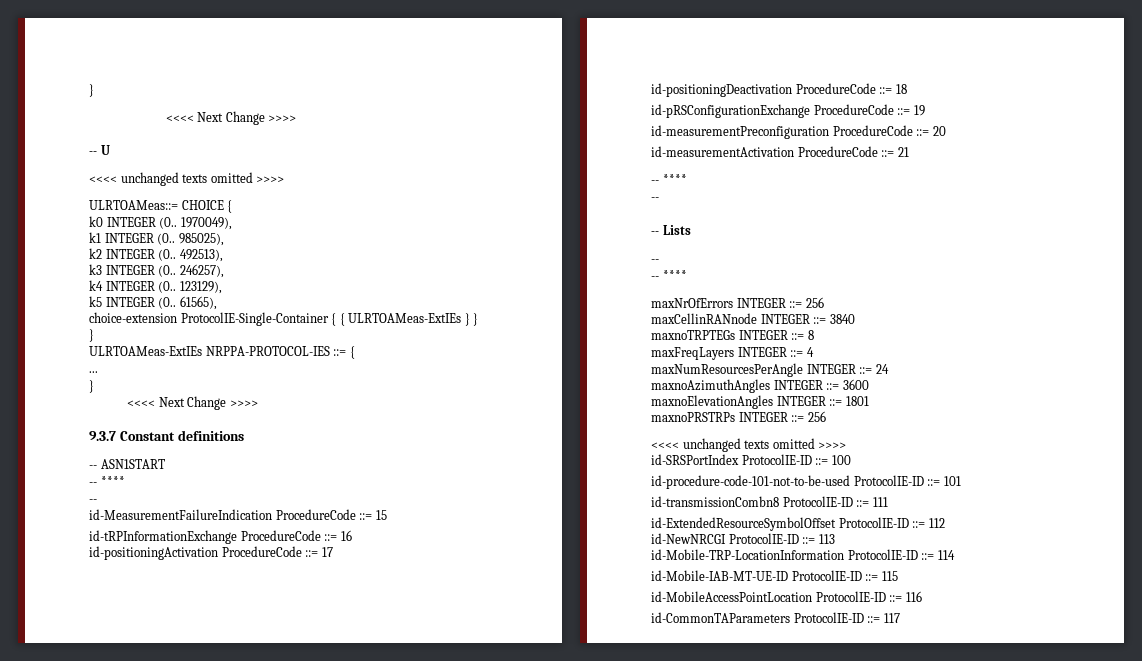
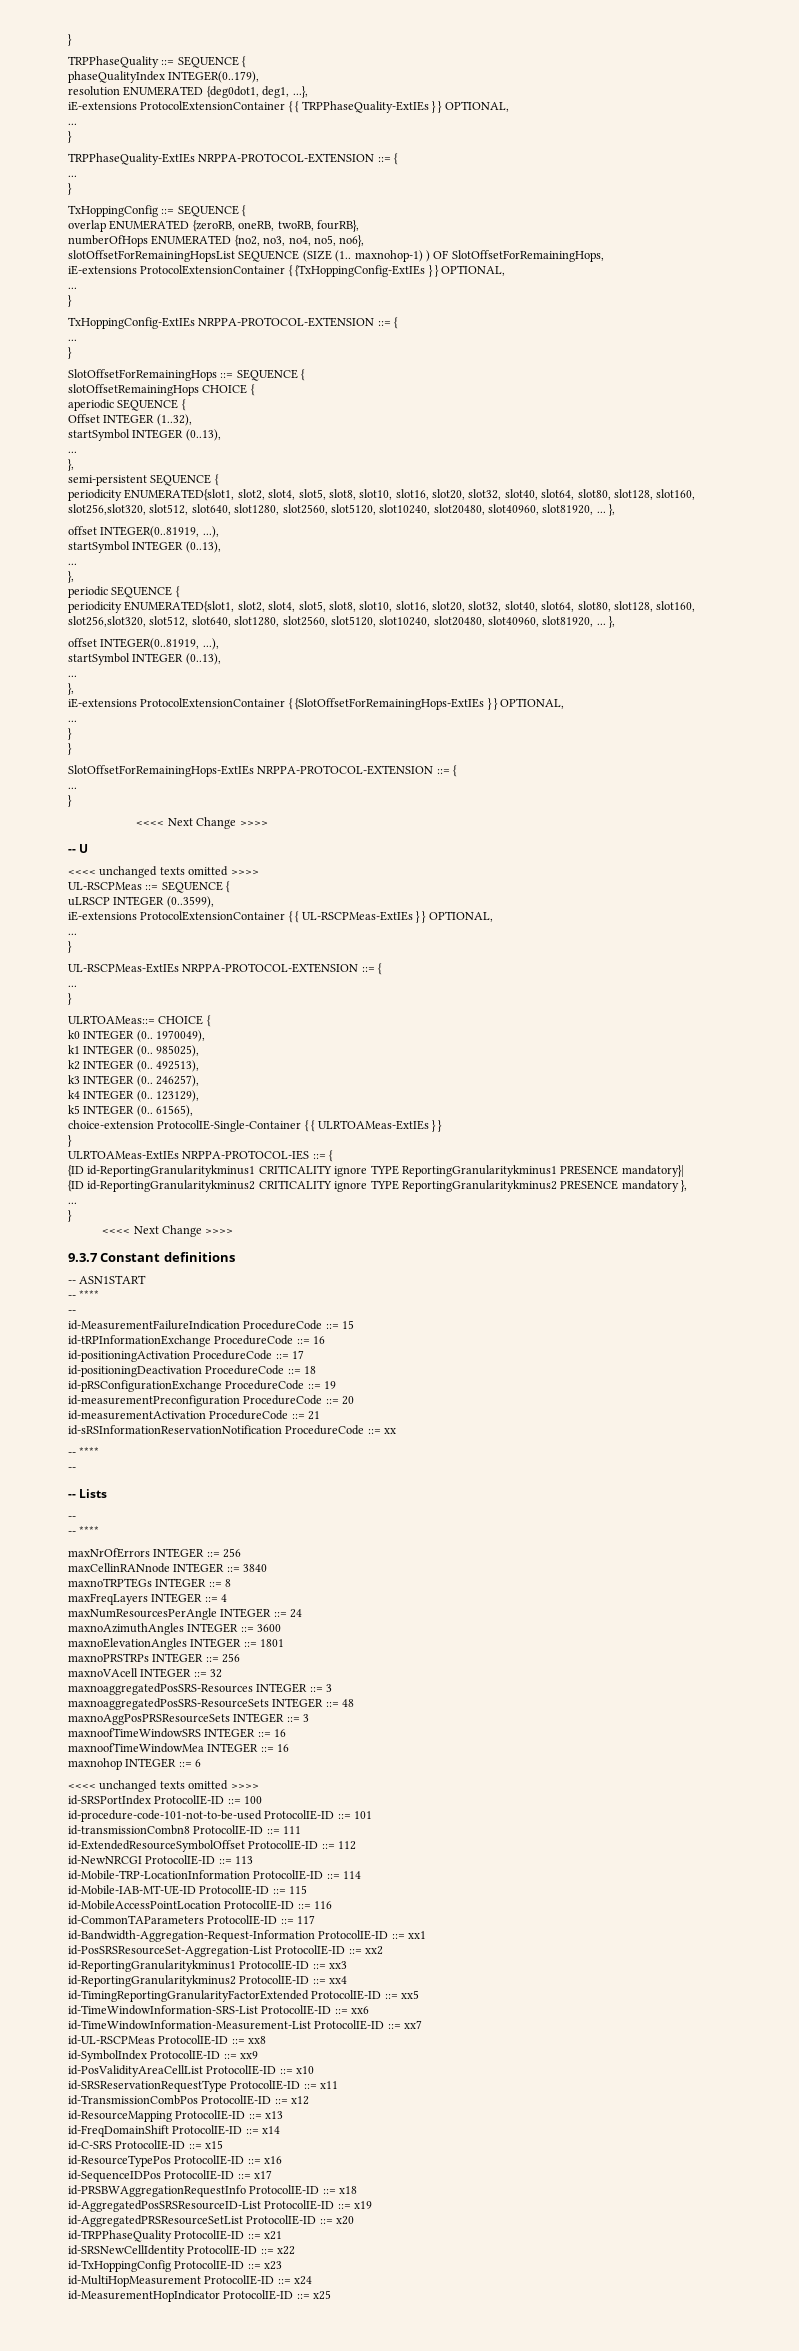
[89,84,94,97] } -> [68,34,72,46] [68,56,247,68] [68,71,260,83] [68,86,308,98] [68,101,509,113] [68,123,77,125] [68,131,72,143] [68,153,399,165] [68,175,77,177] [68,183,72,195] [68,205,247,217] [68,220,359,232] [68,235,365,247] [68,250,604,262] [68,265,506,277] [68,287,77,289] [68,295,72,307] [68,317,399,329] [68,339,77,341] [68,347,72,359] [68,369,306,381] [68,384,255,396] [68,399,186,411] [68,414,192,426] [68,429,221,441] [68,451,77,453] [68,459,74,471] [68,474,219,486] [68,489,696,501] [68,504,616,516] [68,526,219,538] [68,541,221,553] [68,563,77,565] [68,571,74,583] [68,586,180,598] [68,601,696,613] [68,616,616,628] [68,638,219,650] [68,653,221,665] [68,675,77,677] [68,683,74,695] [68,698,565,710] [68,720,77,722] [68,728,72,740] [68,743,72,755] [68,765,458,777] [68,787,77,789] [68,795,72,807] } // TRPPhaseQuality ::= SEQUENCE { // phaseQualityIndex INTEGER(0..179), // resolution ENUMERATED {deg0dot1, deg1, ...}, // iE-extensions ProtocolExtensionContainer { { TRPPhaseQuality-ExtIEs } } OPTIONAL, // ... // } // TRPPhaseQuality-ExtIEs NRPPA-PROTOCOL-EXTENSION ::= { // ... // } // TxHoppingConfig ::= SEQUENCE { // overlap ENUMERATED {zeroRB, oneRB, twoRB, fourRB}, // numberOfHops ENUMERATED {no2, no3, no4, no5, no6}, // slotOffsetForRemainingHopsList SEQUENCE (SIZE (1.. maxnohop-1) ) OF SlotOffsetForRemainingHops, // iE-extensions ProtocolExtensionContainer { {TxHoppingConfig-ExtIEs } } OPTIONAL, // ... // } // TxHoppingConfig-ExtIEs NRPPA-PROTOCOL-EXTENSION ::= { // ... // } // SlotOffsetForRemainingHops ::= SEQUENCE { // slotOffsetRemainingHops CHOICE { // aperiodic SEQUENCE { // Offset INTEGER (1..32), // startSymbol INTEGER (0..13), // ... // }, // semi-persistent SEQUENCE { // periodicity ENUMERATED{slot1, slot2, slot4, slot5, slot8, slot10, slot16, slot20, slot32, slot40, slot64, slot80, slot128, slot160, slot256,slot320, slot512, slot640, slot1280, slot2560, slot5120, slot10240, slot20480, slot40960, slot81920, ... }, // offset INTEGER(0..81919, ...), // startSymbol INTEGER (0..13), // ... // }, // periodic SEQUENCE { // periodicity ENUMERATED{slot1, slot2, slot4, slot5, slot8, slot10, slot16, slot20, slot32, slot40, slot64, slot80, slot128, slot160, slot256,slot320, slot512, slot640, slot1280, slot2560, slot5120, slot10240, slot20480, slot40960, slot81920, ... }, // offset INTEGER(0..81919, ...), // startSymbol INTEGER (0..13), // ... // }, // iE-extensions ProtocolExtensionContainer { {SlotOffsetForRemainingHops-ExtIEs } } OPTIONAL, // ... // } // } // SlotOffsetForRemainingHops-ExtIEs NRPPA-PROTOCOL-EXTENSION ::= { // ... // }
(285, 179) none -> [68,881,231,893] [68,896,214,908] [68,911,493,923] [68,933,77,935] [68,941,72,953] [68,963,383,975] [68,985,77,987] [68,993,72,1005] // UL-RSCPMeas ::= SEQUENCE { // uLRSCP INTEGER (0..3599), // iE-extensions ProtocolExtensionContainer { { UL-RSCPMeas-ExtIEs } } OPTIONAL, // ... // } // UL-RSCPMeas-ExtIEs NRPPA-PROTOCOL-EXTENSION ::= { // ... // }
(355, 352) none -> [68,1165,684,1177] [68,1180,687,1192] // {ID id-ReportingGranularitykminus1 CRITICALITY ignore TYPE ReportingGranularitykminus1 PRESENCE mandatory}| // {ID id-ReportingGranularitykminus2 CRITICALITY ignore TYPE ReportingGranularitykminus2 PRESENCE mandatory },
(909, 152) none -> [68,1425,397,1435] // id-sRSInformationReservationNotification ProcedureCode ::= xx
(826, 416) none -> [68,1668,223,1678] [68,1683,333,1695] [68,1698,355,1710] [68,1713,310,1725] [68,1728,287,1738] [68,1743,290,1753] [68,1758,202,1770] // maxnoVAcell INTEGER ::= 32 // maxnoaggregatedPosSRS-Resources INTEGER ::= 3 // maxnoaggregatedPosSRS-ResourceSets INTEGER ::= 48 // maxnoAggPosPRSResourceSets INTEGER ::= 3 // maxnoofTimeWindowSRS INTEGER ::= 16 // maxnoofTimeWindowMea INTEGER ::= 16 // maxnohop INTEGER ::= 6
(900, 618) none -> [68,1930,427,1942] [68,1945,384,1957] [68,1960,348,1972] [68,1975,348,1987] [68,1990,420,2002] [68,2005,370,2015] [68,2020,423,2030] [68,2035,267,2045] [68,2050,259,2062] [68,2065,315,2077] [68,2080,339,2092] [68,2095,310,2105] [68,2110,284,2122] [68,2125,281,2137] [68,2140,224,2150] [68,2155,283,2167] [68,2170,273,2182] [68,2185,358,2197] [68,2200,373,2212] [68,2215,355,2227] [68,2230,283,2242] [68,2245,296,2257] [68,2260,283,2272] [68,2275,313,2287] [68,2290,332,2302] // id-Bandwidth-Aggregation-Request-Information ProtocolIE-ID ::= xx1 // id-PosSRSResourceSet-Aggregation-List ProtocolIE-ID ::= xx2 // id-ReportingGranularitykminus1 ProtocolIE-ID ::= xx3 // id-ReportingGranularitykminus2 ProtocolIE-ID ::= xx4 // id-TimingReportingGranularityFactorExtended ProtocolIE-ID ::= xx5 // id-TimeWindowInformation-SRS-List ProtocolIE-ID ::= xx6 // id-TimeWindowInformation-Measurement-List ProtocolIE-ID ::= xx7 // id-UL-RSCPMeas ProtocolIE-ID ::= xx8 // id-SymbolIndex ProtocolIE-ID ::= xx9 // id-PosValidityAreaCellList ProtocolIE-ID ::= x10 // id-SRSReservationRequestType ProtocolIE-ID ::= x11 // id-TransmissionCombPos ProtocolIE-ID ::= x12 // id-ResourceMapping ProtocolIE-ID ::= x13 // id-FreqDomainShift ProtocolIE-ID ::= x14 // id-C-SRS ProtocolIE-ID ::= x15 // id-ResourceTypePos ProtocolIE-ID ::= x16 // id-SequenceIDPos ProtocolIE-ID ::= x17 // id-PRSBWAggregationRequestInfo ProtocolIE-ID ::= x18 // id-AggregatedPosSRSResourceID-List ProtocolIE-ID ::= x19 // id-AggregatedPRSResourceSetList ProtocolIE-ID ::= x20 // id-TRPPhaseQuality ProtocolIE-ID ::= x21 // id-SRSNewCellIdentity ProtocolIE-ID ::= x22 // id-TxHoppingConfig ProtocolIE-ID ::= x23 // id-MultiHopMeasurement ProtocolIE-ID ::= x24 // id-MeasurementHopIndicator ProtocolIE-ID ::= x25

